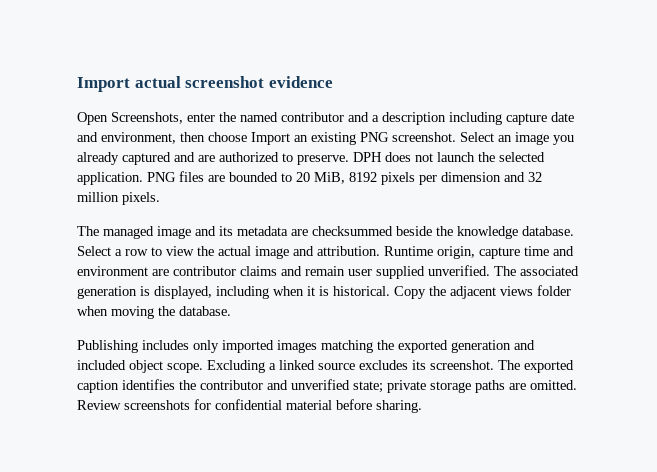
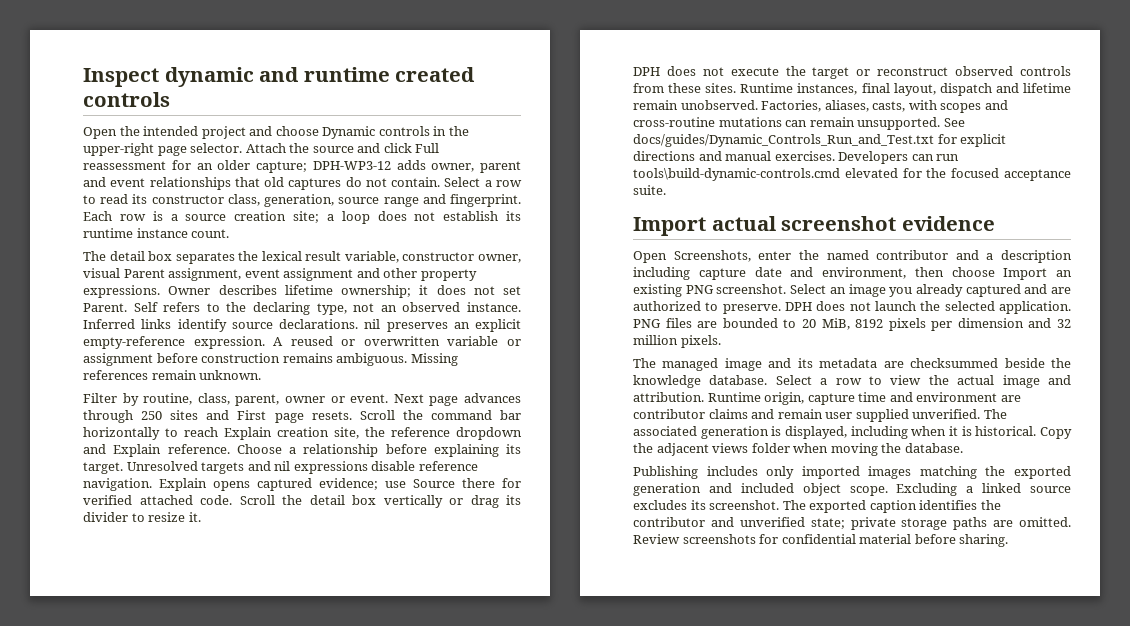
(77, 84) none -> [83,67,476,87] [83,92,170,107] [83,126,469,139] [83,143,440,156] [83,160,521,173] [83,177,522,190] [83,194,521,207] [83,211,521,224] [83,228,230,238] [83,251,521,264] [83,268,477,281] [83,285,521,298] [83,302,521,315] [83,319,521,332] [83,336,521,349] [83,353,458,366] [83,370,262,380] [83,393,522,406] [83,410,521,423] [83,427,522,440] [83,444,521,457] [83,461,478,474] [83,478,521,491] [83,495,521,508] [83,512,201,522] [633,66,1071,79] [633,83,1071,96] [633,100,1008,113] [633,117,965,130] [633,134,1007,147] [633,151,960,164] [633,168,1071,181] [633,185,666,195] Inspect dynamic and runtime created controls // Open the intended project and choose Dynamic controls in the upper-right page selector. Attach the source and click Full reassessment for an older capture; DPH-WP3-12 adds owner, parent and event relationships that old captures do not contain. Select a row to read its constructor class, generation, source range and fingerprint. Each row is a source creation site; a loop does not establish its runtime instance count. // The detail box separates the lexical result variable, constructor owner, visual Parent assignment, event assignment and other property expressions. Owner describes lifetime ownership; it does not set Parent. Self refers to the declaring type, not an observed instance. Inferred links identify source declarations. nil preserves an explicit empty-reference expression. A reused or overwritten variable or assignment before construction remains ambiguous. Missing references remain unknown. // Filter by routine, class, parent, owner or event. Next page advances through 250 sites and First page resets. Scroll the command bar horizontally to reach Explain creation site, the reference dropdown and Explain reference. Choose a relationship before explaining its target. Unresolved targets and nil expressions disable reference navigation. Explain opens captured evidence; use Source there for verified attached code. Scroll the detail box vertically or drag its divider to resize it. // DPH does not execute the target or reconstruct observed controls from these sites. Runtime instances, final layout, dispatch and lifetime remain unobserved. Factories, aliases, casts, with scopes and cross-routine mutations can remain unsupported. See docs/guides/Dynamic_Controls_Run_and_Test.txt for explicit directions and manual exercises. Developers can run tools\build-dynamic-controls.cmd elevated for the focused acceptance suite. //

